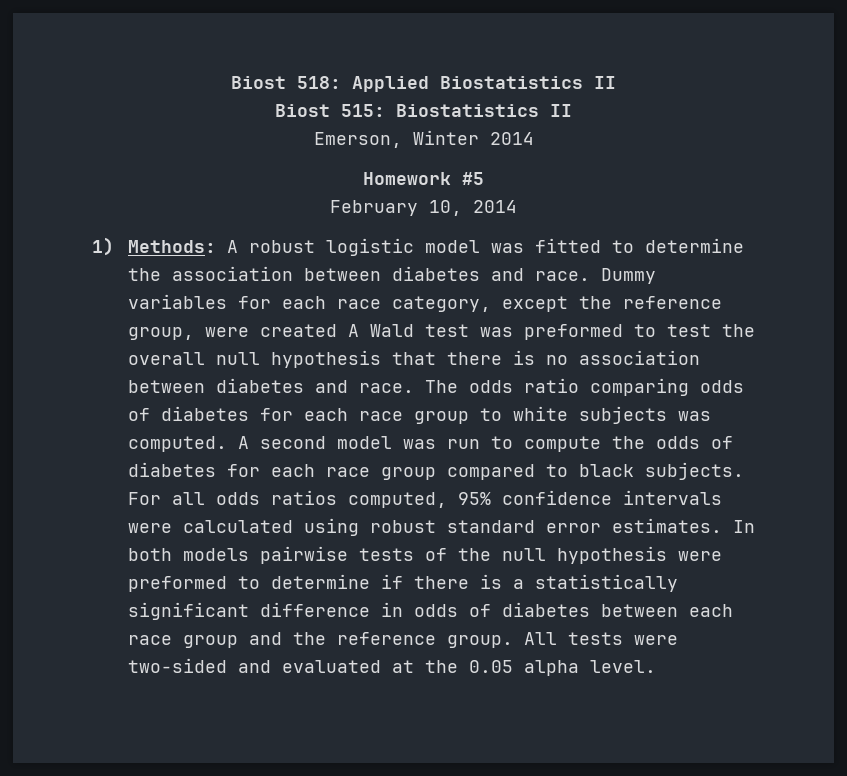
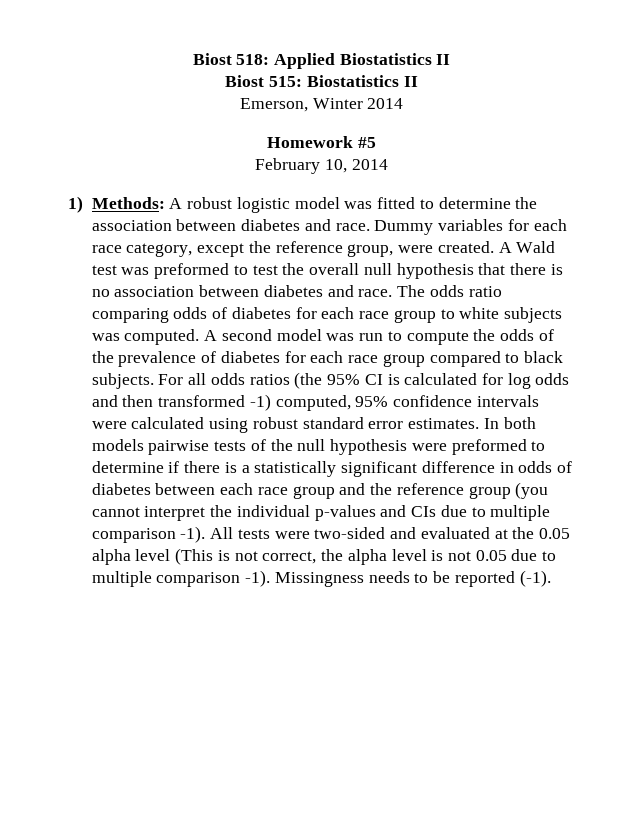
[259,324,337,337] created -> [437,241,494,253] created.
(733, 442) none -> [91,351,217,367] the prevalence of
(337, 497) none -> [294,372,570,389] [91,394,271,411] (the 95% CI is calculated for log odds and then transformed -1)
[446,635,513,648] group. -> [468,482,549,499] [91,505,551,521] [91,526,206,543] group (you cannot interpret the individual p-values and CIs due to multiple comparison -1).
[589,660,656,673] level. -> [135,548,557,565] [91,570,551,587] level (This is not correct, the alpha level is not 0.05 due to multiple comparison -1). Missingness needs to be reported (-1).

